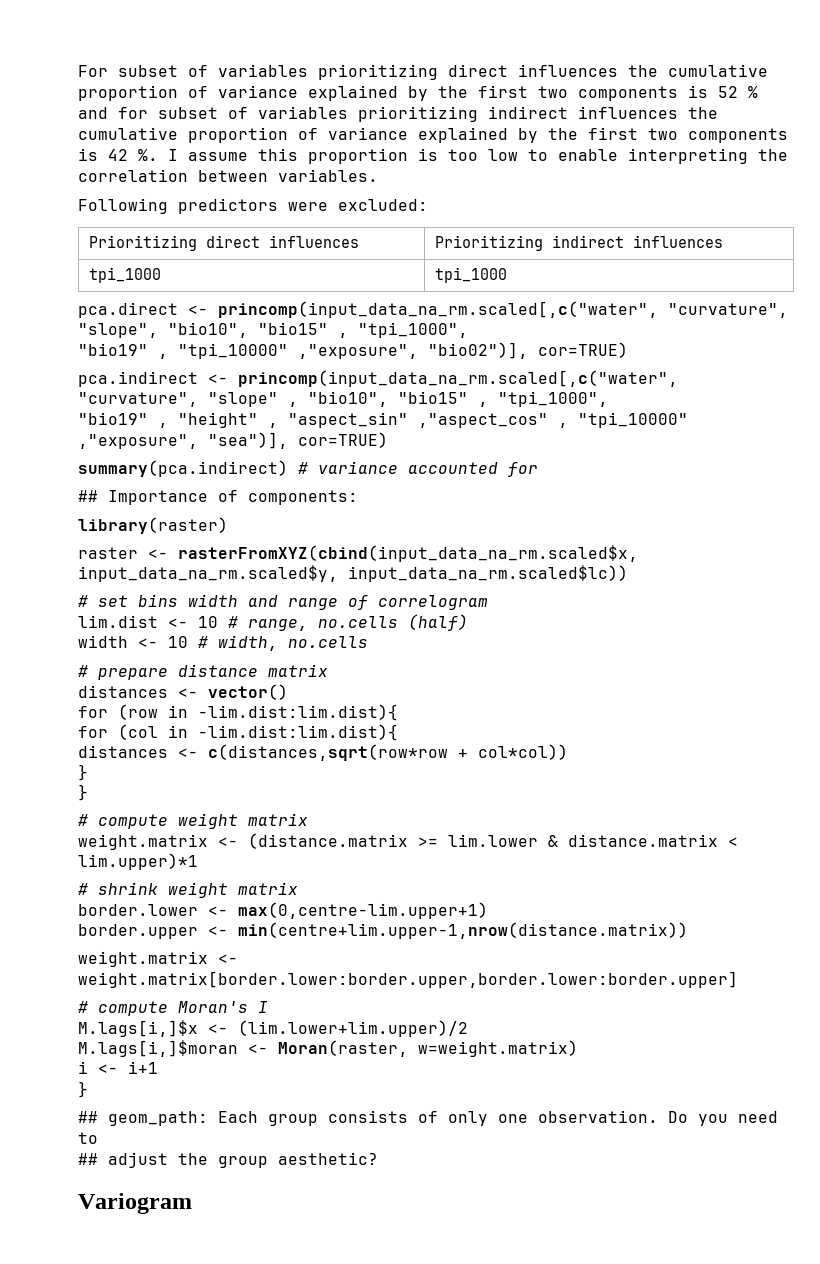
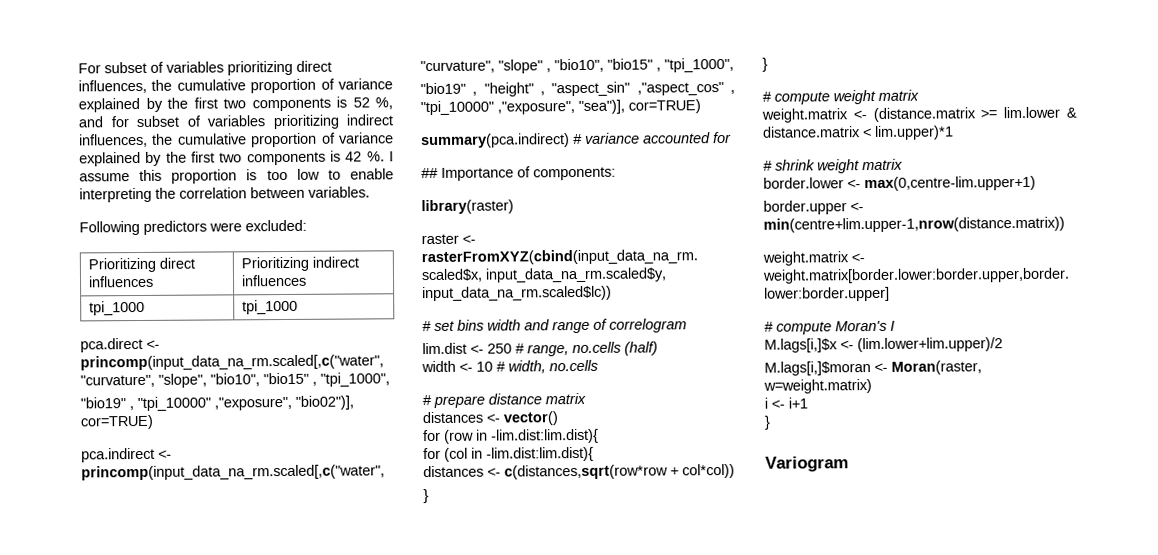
[518,64,618,77] influences -> [78,79,147,94] influences,
[748,86,758,98] % -> [375,97,393,110] %,
[578,106,678,119] influences -> [79,133,148,148] influences,
[198,616,218,628] 10 -> [487,343,512,354] 250
[78,1110,778,1126] [78,1132,98,1144] [78,1152,378,1168] // ## geom_path: Each group consists of only one observation. Do you need to // ## adjust the group aesthetic? -> (771, 422) none

